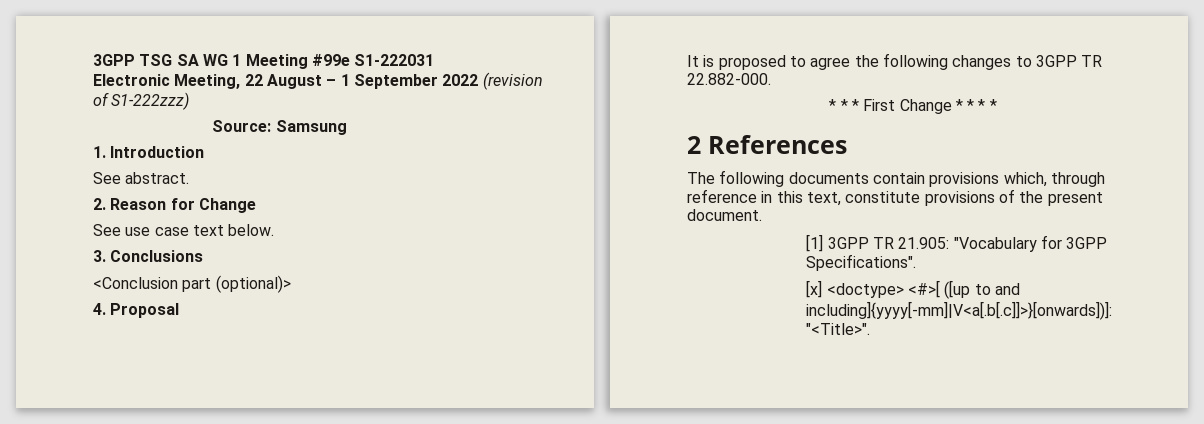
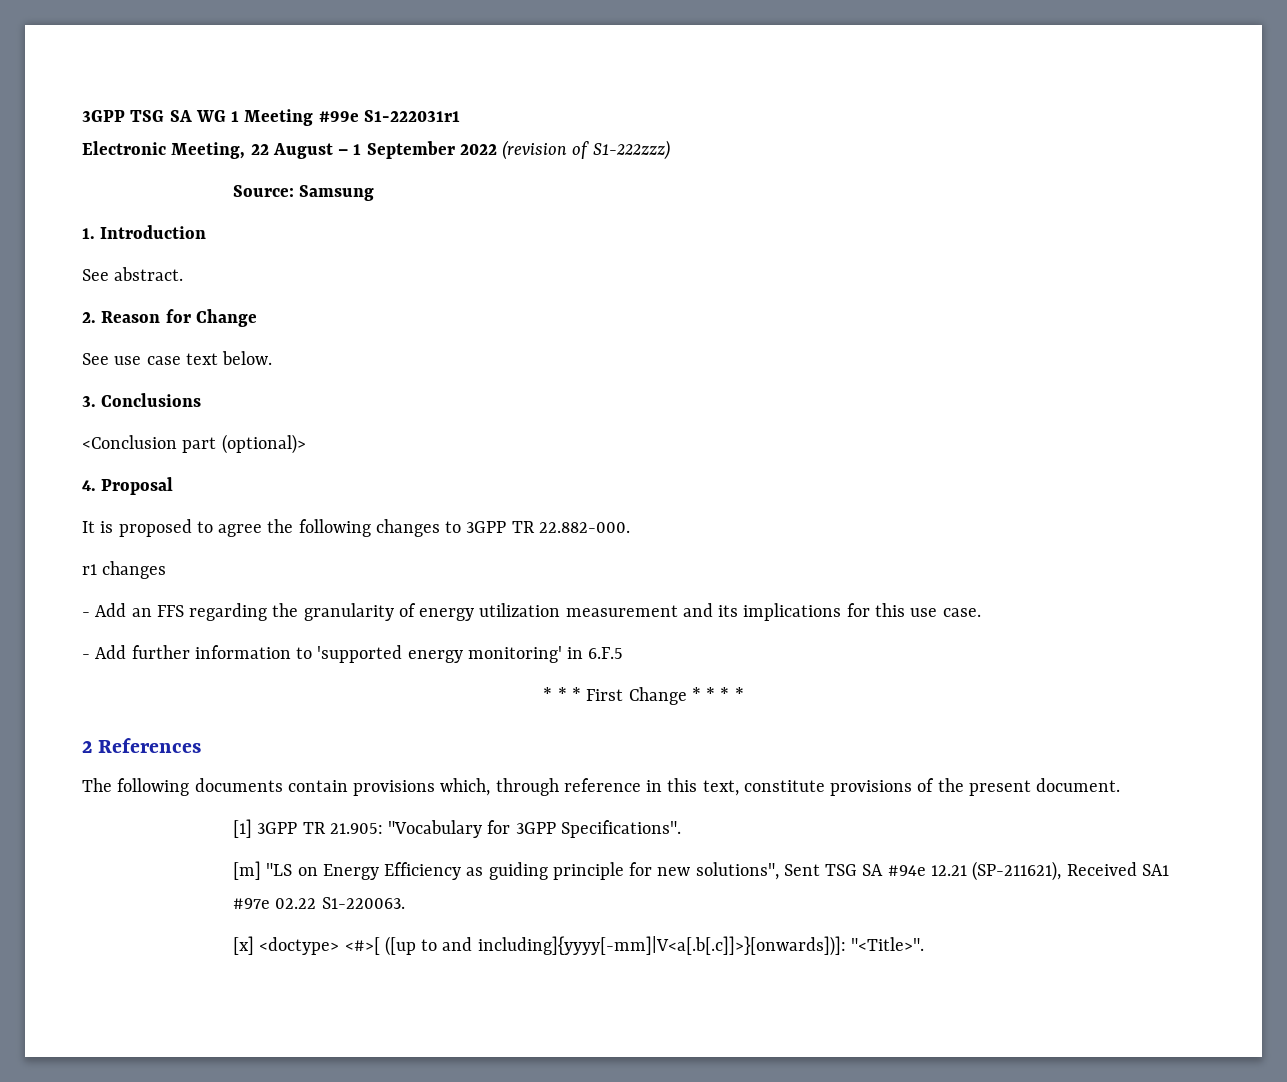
[354,54,435,66] S1-222031 -> [363,110,460,122] S1-222031r1
(771, 79) none -> [82,561,167,579] [82,603,981,621] [82,645,624,663] // r1 changes // - Add an FFS regarding the granularity of energy utilization measurement and its implications for this use case. // - Add further information to 'supported energy monitoring' in 6.F.5
(917, 262) none -> [233,861,1169,881] [233,897,405,909] // [m] "LS on Energy Efficiency as guiding principle for new solutions", Sent TSG SA #94e 12.21 (SP-211621), Received SA1 #97e 02.22 S1-220063.

